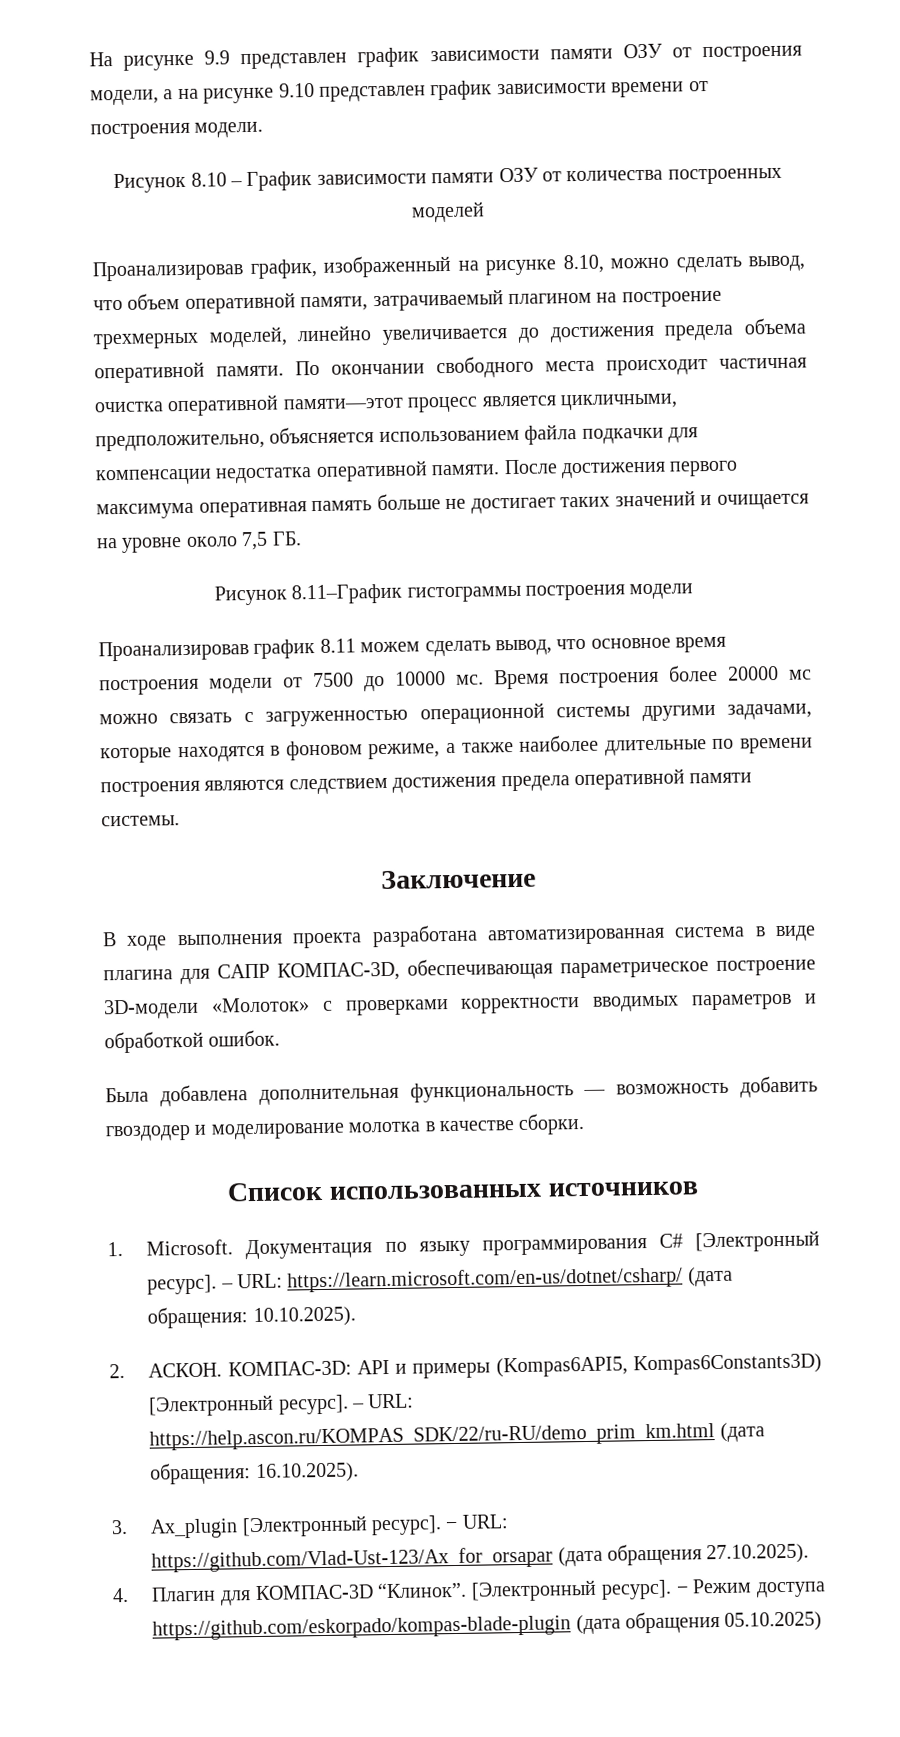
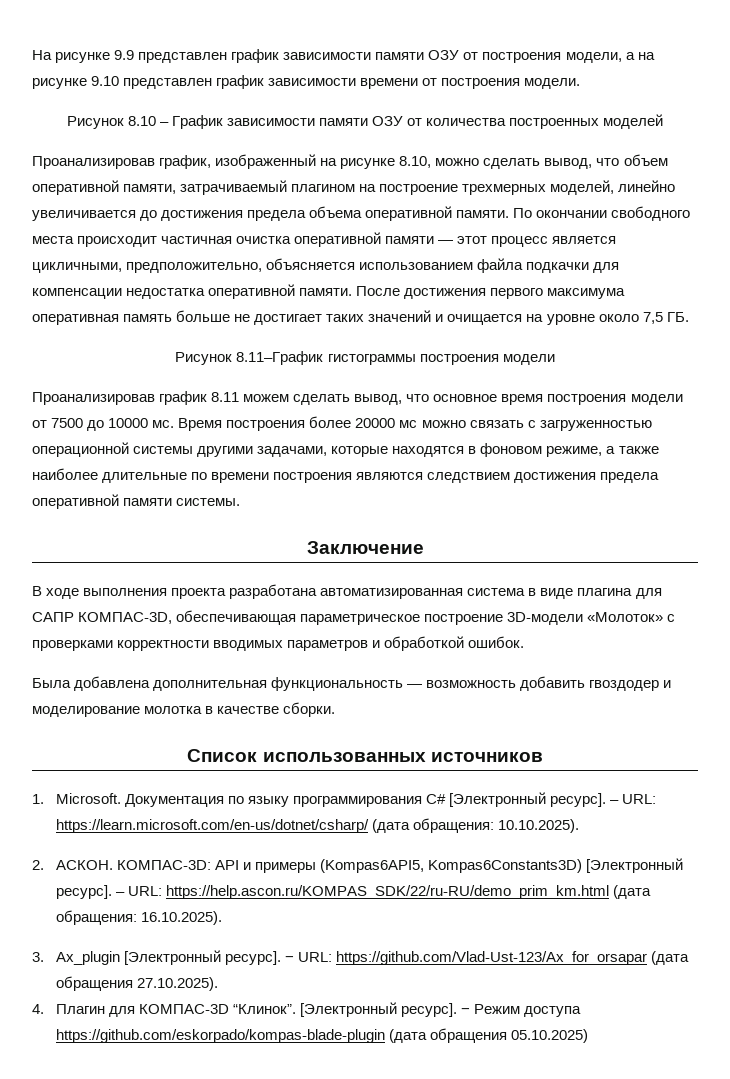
[282,397,403,410] памяти—этот -> [385,236,488,244] памяти — этот

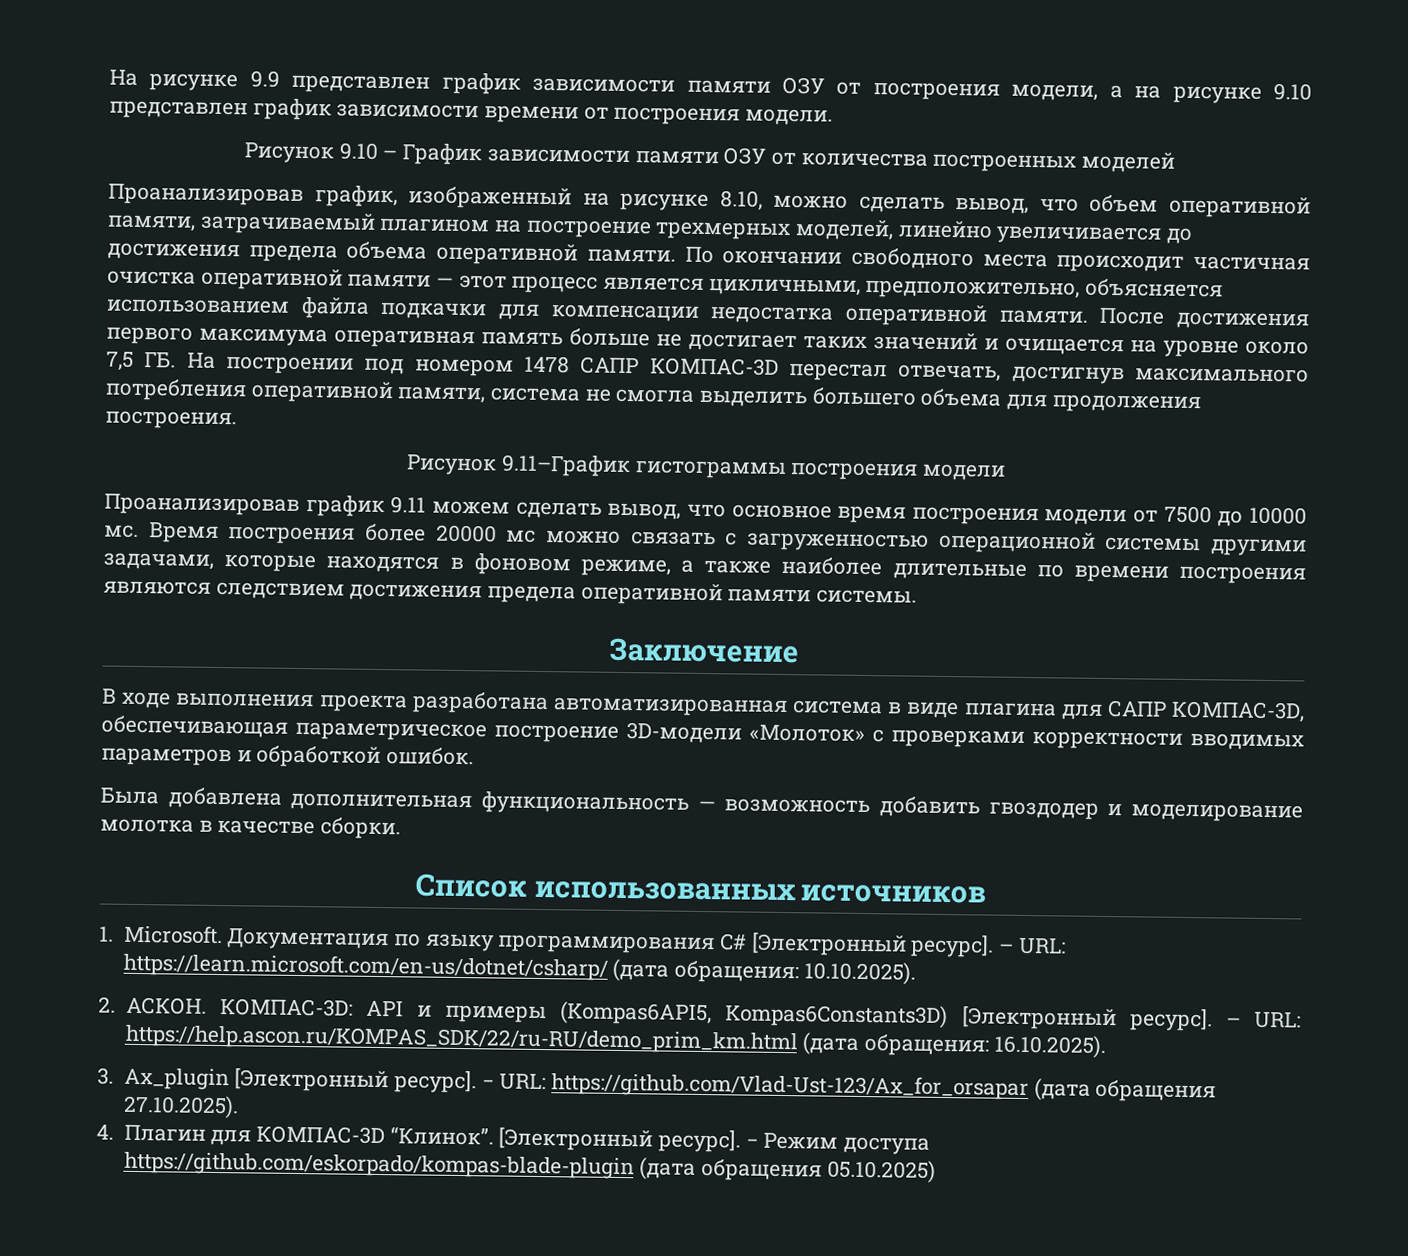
[127,116,156,126] 8.10 -> [338,142,378,160] 9.10
[175,351,324,365] // Рисунок 8.11–График -> [186,352,1309,385] [105,378,1201,414] [105,410,237,430] [406,454,631,478] На построении под номером 1478 САПР КОМПАС-3D перестал отвечать, достигнув максимального потребления оперативной памяти, система не смогла выделить большего объема для продолжения построения. // Рисунок 9.11–График
[211,392,240,402] 8.11 -> [390,496,427,514] 9.11

